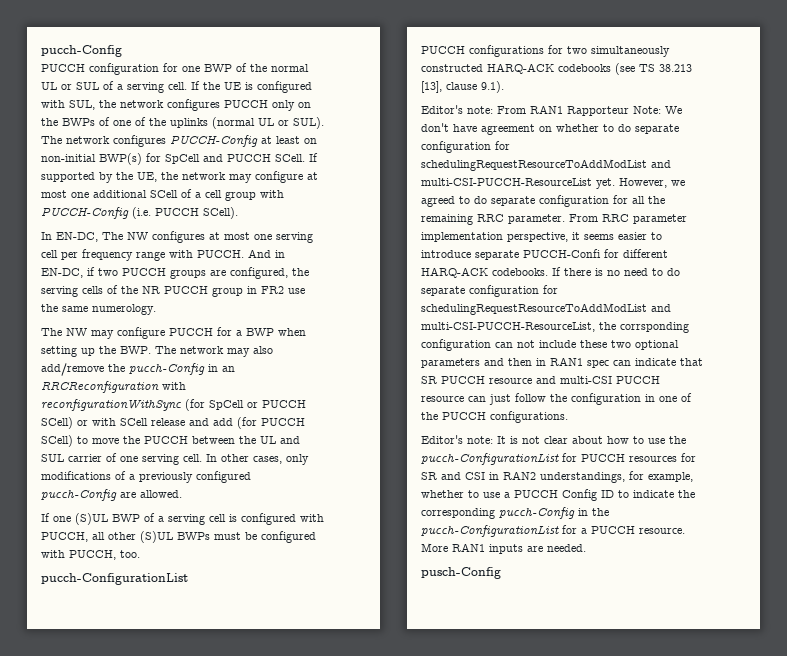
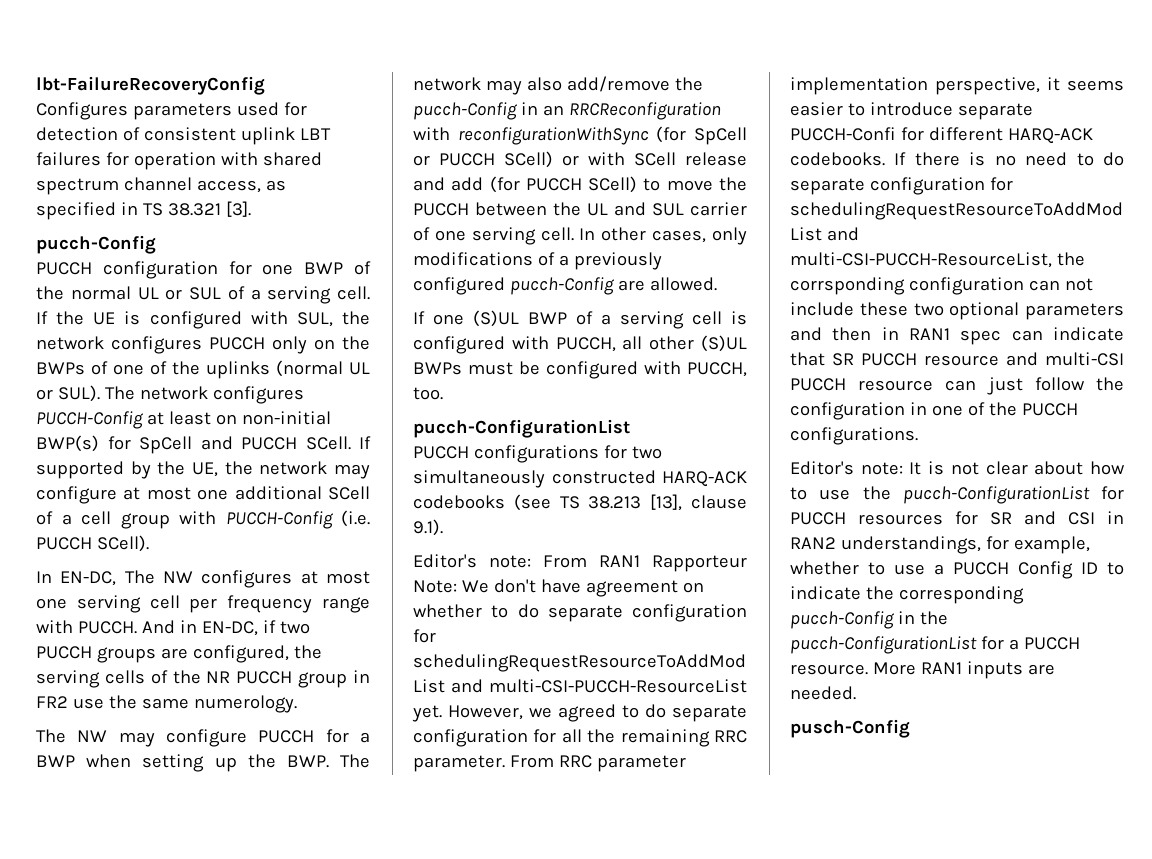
(41, 51) none -> [36,76,265,95] [36,102,307,120] [36,127,331,145] [36,152,322,170] [36,177,286,195] [36,201,251,220] lbt-FailureRecoveryConfig // Configures parameters used for detection of consistent uplink LBT failures for operation with shared spectrum channel access, as specified in TS 38.321 [3]. //

